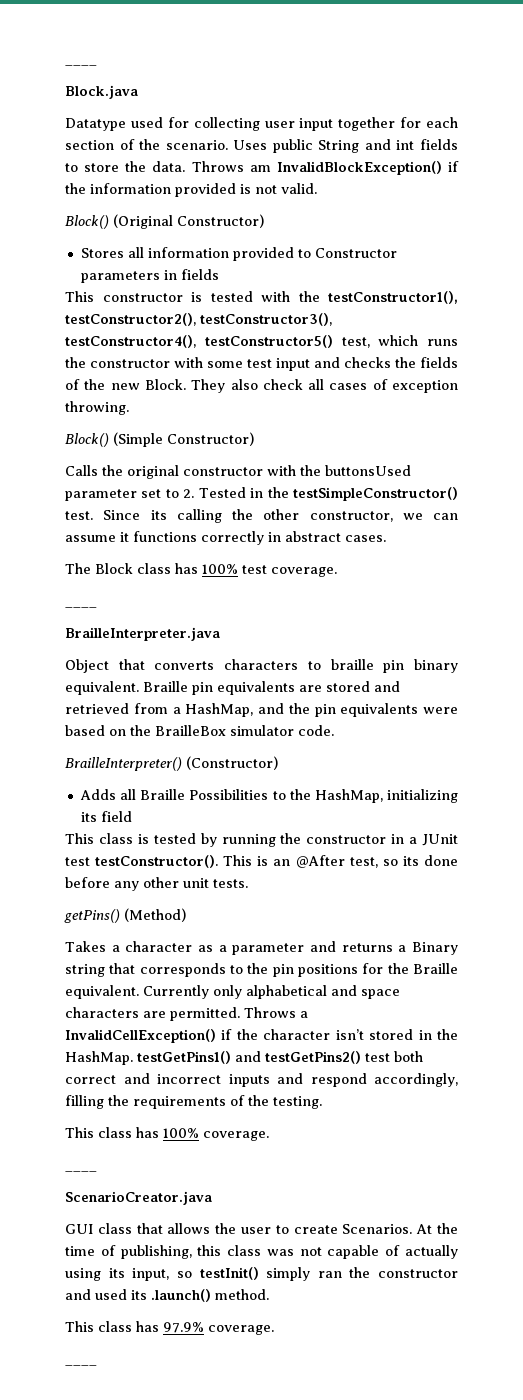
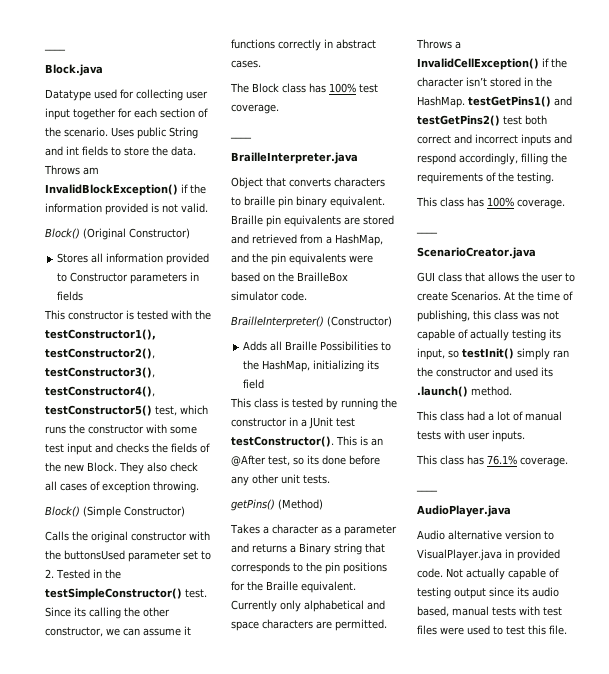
[65,1268,101,1281] using -> [512,329,546,341] testing
[65,1321,274,1335] [65,1364,97,1366] // This class has 97.9% coverage. // ____ -> [416,411,562,421] [417,430,525,442] [416,455,568,467] [416,489,438,492] [417,505,511,517] [417,530,554,540] [417,549,560,561] [417,568,559,580] [417,587,559,599] [417,606,562,617] [417,625,567,635] // This class had a lot of manual tests with user inputs. // This class has 76.1% coverage. // ____ // AudioPlayer.java // Audio alternative version to VisualPlayer.java in provided code. Not actually capable of testing output since its audio based, manual tests with test files were used to test this file.

